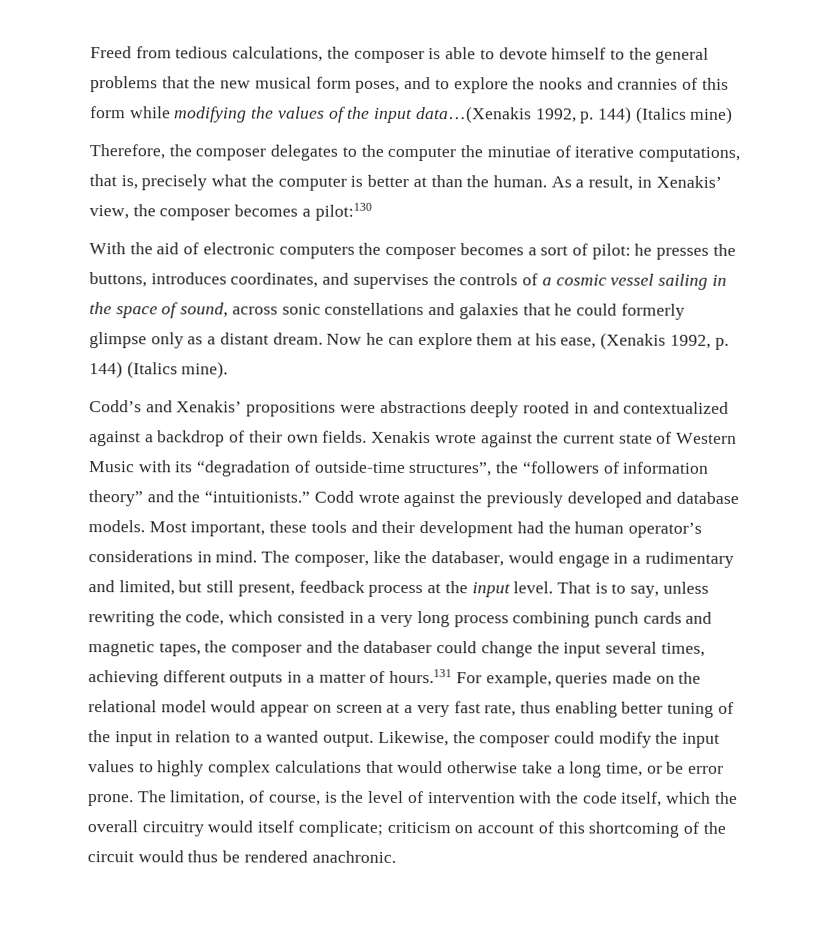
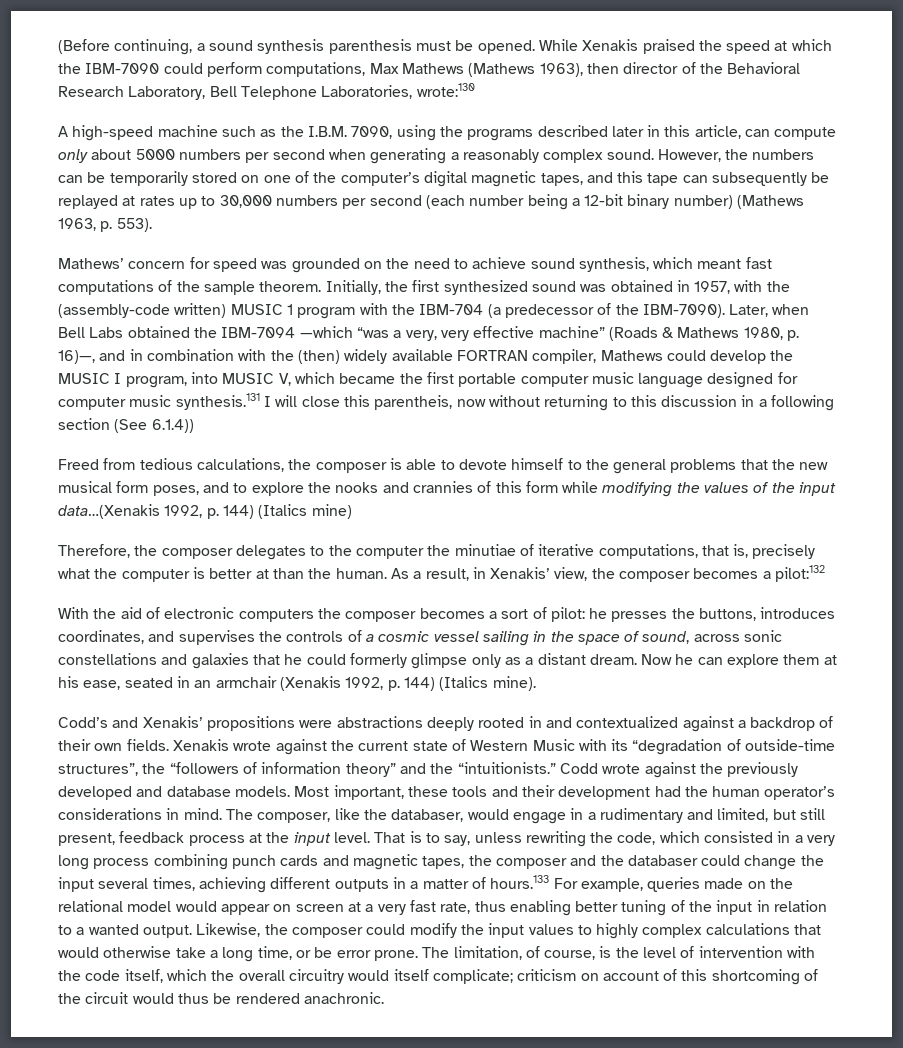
(90, 52) none -> [58,39,832,55] [58,62,801,77] [58,83,475,100] [58,125,837,141] [58,148,815,164] [58,171,830,187] [58,194,805,210] [58,218,152,232] [58,257,772,273] [58,280,790,295] [58,303,810,319] [58,326,800,341] [58,349,794,364] [58,372,798,388] [58,393,835,411] [58,418,194,433] (Before continuing, a sound synthesis parenthesis must be opened. While Xenakis praised the speed at which the IBM-7090 could perform computations, Max Mathews (Mathews 1963), then director of the Behavioral Research Laboratory, Bell Telephone Laboratories, wrote:130 // A high-speed machine such as the I.B.M. 7090, using the programs described later in this article, can compute only about 5000 numbers per second when generating a reasonably complex sound. However, the numbers can be temporarily stored on one of the computer’s digital magnetic tapes, and this tape can subsequently be replayed at rates up to 30,000 numbers per second (each number being a 12-bit binary number) (Mathews 1963, p. 553). // Mathews’ concern for speed was grounded on the need to achieve sound synthesis, which meant fast computations of the sample theorem. Initially, the first synthesized sound was obtained in 1957, with the (assembly-code written) MUSIC 1 program with the IBM-704 (a predecessor of the IBM-7090). Later, when Bell Labs obtained the IBM-7094 —which “was a very, very effective machine” (Roads & Mathews 1980, p. 16)—, and in combination with the (then) widely available FORTRAN compiler, Mathews could develop the MUSIC I program, into MUSIC V, which became the first portable computer music language designed for computer music synthesis.131 I will close this parentheis, now without returning to this discussion in a following section (See 6.1.4)) //
[314,202,372,221] pilot:130 -> [775,565,826,582] pilot:132
(597, 343) none -> [124,676,277,688] seated in an armchair
[389,668,453,684] hours.131 -> [490,875,550,889] hours.133

